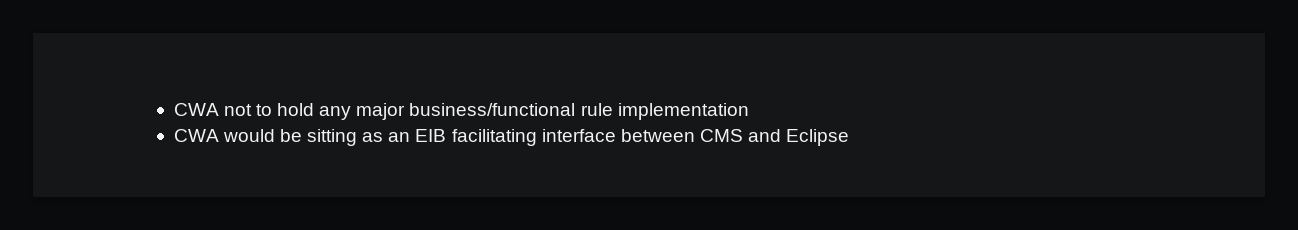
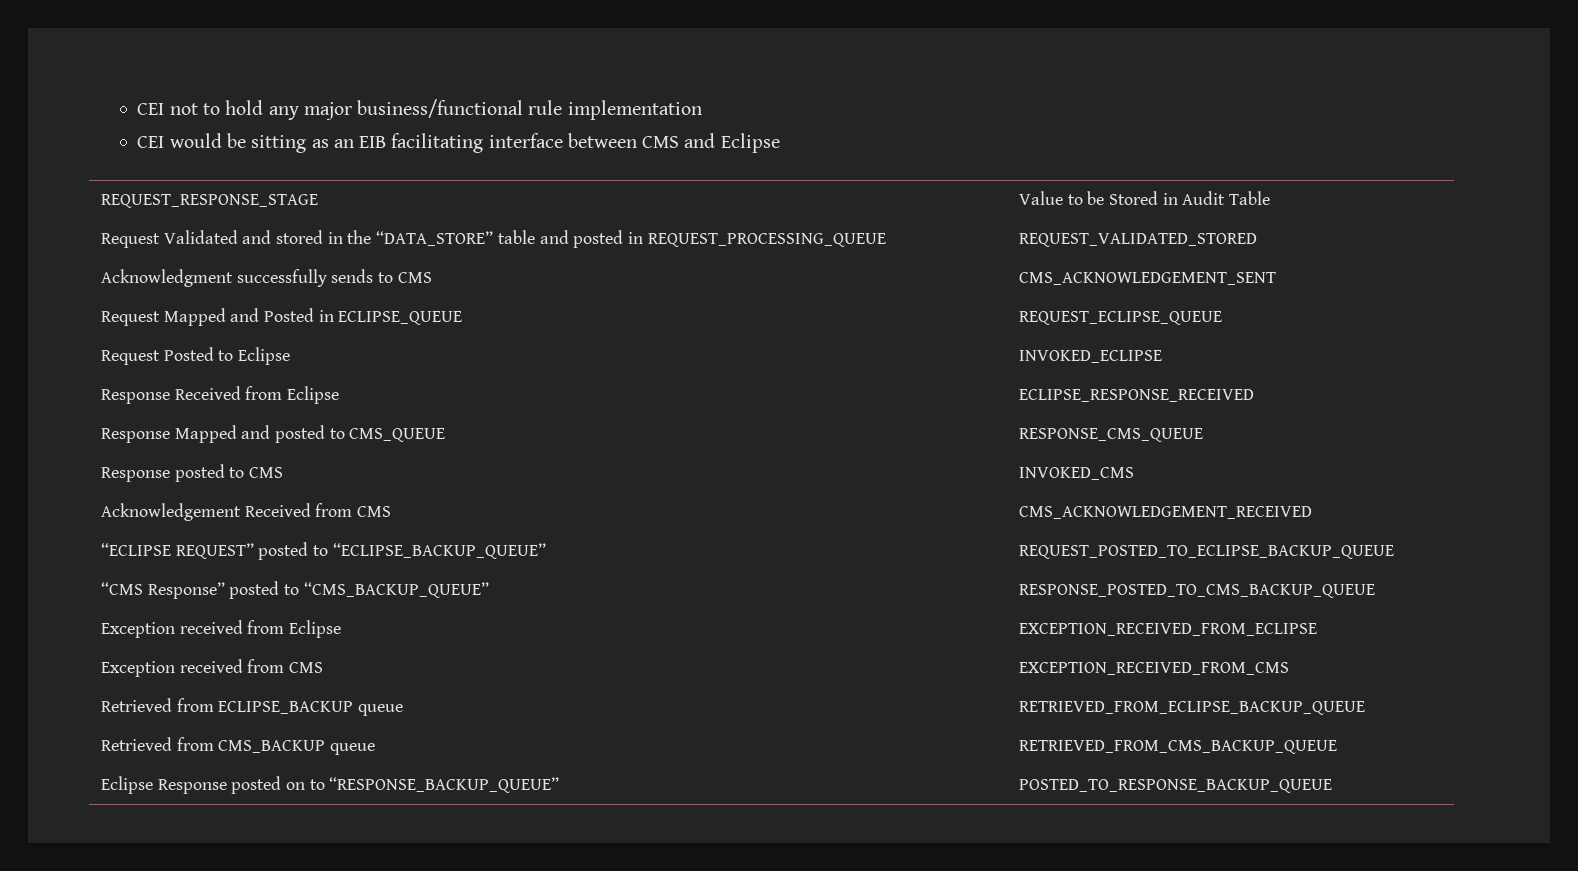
[173,103,219,116] CWA -> [137,103,165,115] CEI
[173,129,219,142] CWA -> [137,136,165,148] CEI
(850, 137) none -> [100,194,318,208] [1018,191,1271,205] [100,230,886,248] [1018,233,1257,247] [100,269,432,287] [1018,272,1276,285] [100,308,463,326] [1018,311,1222,325] [100,347,291,365] [1018,350,1162,363] [100,386,340,404] [1018,389,1254,402] [100,425,446,443] [1018,428,1203,442] [100,464,284,482] [1018,467,1134,480] [100,503,392,521] [1018,506,1312,519] [100,542,546,560] [1018,545,1394,559] [100,581,489,599] [1018,584,1375,598] [100,620,342,638] [1018,623,1317,636] [100,659,324,677] [1018,662,1289,675] [100,698,404,716] [1018,701,1365,715] [100,737,376,755] [1018,740,1337,754] [100,776,560,794] [1018,779,1332,793] // REQUEST_RESPONSE_STAGE | Value to be Stored in Audit Table // Request Validated and stored in the “DATA_STORE” table and posted in REQUEST_PROCESSING_QUEUE | REQUEST_VALIDATED_STORED // Acknowledgment successfully sends to CMS | CMS_ACKNOWLEDGEMENT_SENT // Request Mapped and Posted in ECLIPSE_QUEUE | REQUEST_ECLIPSE_QUEUE // Request Posted to Eclipse | INVOKED_ECLIPSE // Response Received from Eclipse | ECLIPSE_RESPONSE_RECEIVED // Response Mapped and posted to CMS_QUEUE | RESPONSE_CMS_QUEUE // Response posted to CMS | INVOKED_CMS // Acknowledgement Received from CMS | CMS_ACKNOWLEDGEMENT_RECEIVED // “ECLIPSE REQUEST” posted to “ECLIPSE_BACKUP_QUEUE” | REQUEST_POSTED_TO_ECLIPSE_BACKUP_QUEUE // “CMS Response” posted to “CMS_BACKUP_QUEUE” | RESPONSE_POSTED_TO_CMS_BACKUP_QUEUE // Exception received from Eclipse | EXCEPTION_RECEIVED_FROM_ECLIPSE // Exception received from CMS | EXCEPTION_RECEIVED_FROM_CMS // Retrieved from ECLIPSE_BACKUP queue | RETRIEVED_FROM_ECLIPSE_BACKUP_QUEUE // Retrieved from CMS_BACKUP queue | RETRIEVED_FROM_CMS_BACKUP_QUEUE // Eclipse Response posted on to “RESPONSE_BACKUP_QUEUE” | POSTED_TO_RESPONSE_BACKUP_QUEUE

